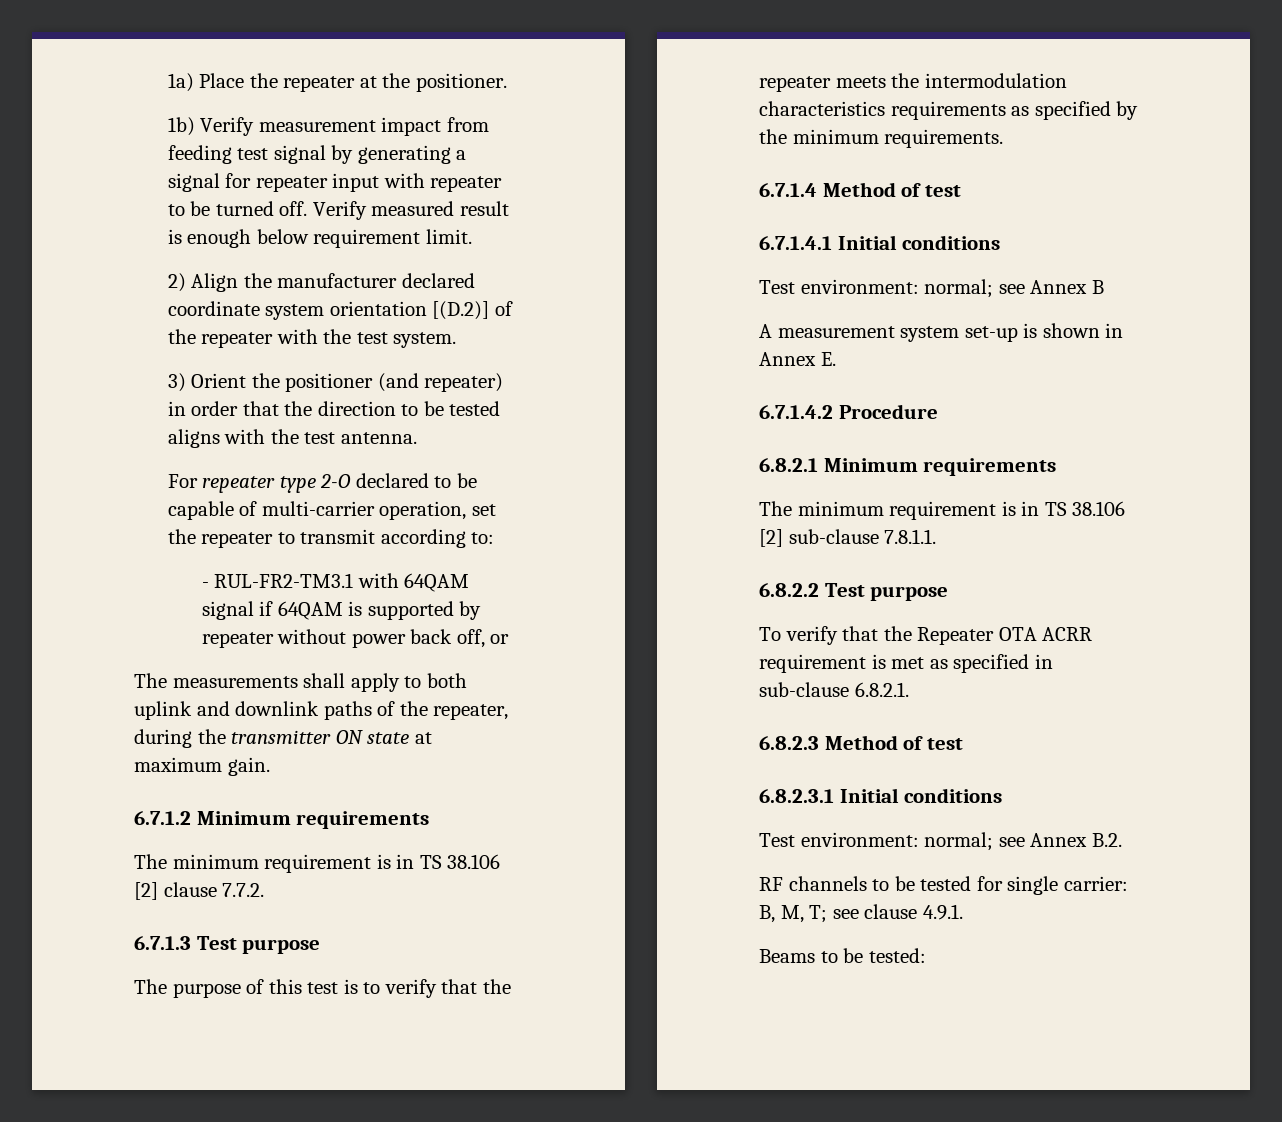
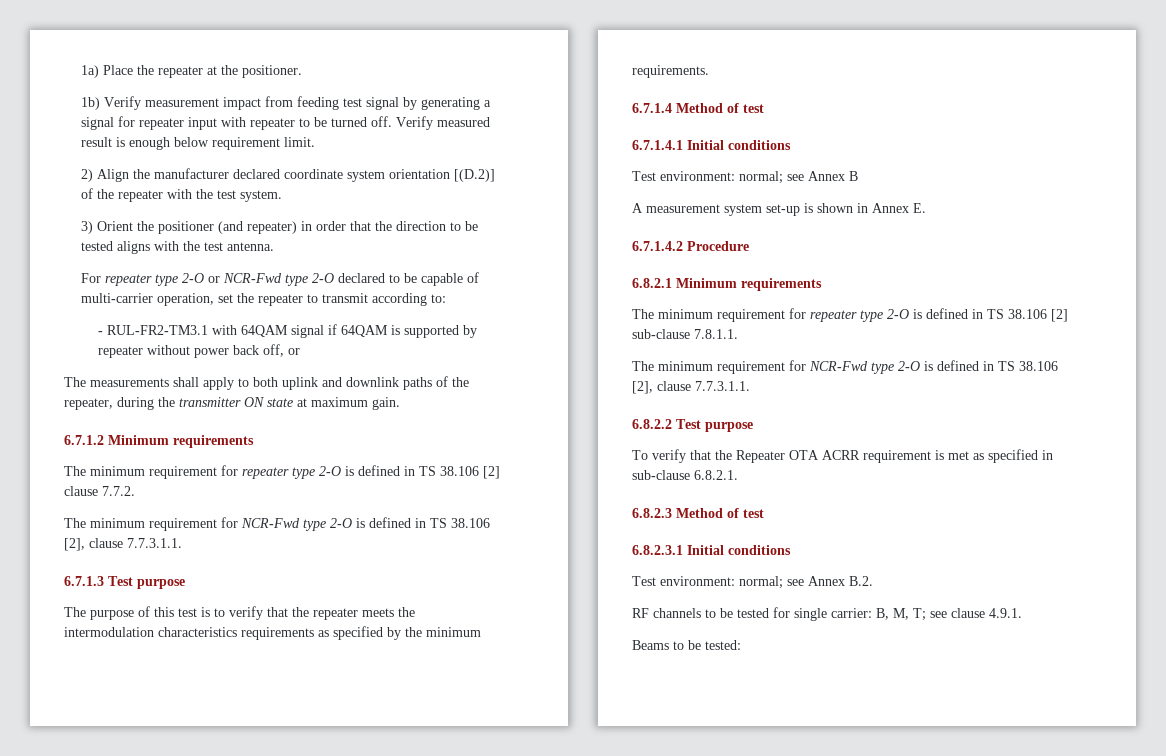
(352, 481) none -> [208,273,335,286] or NCR-Fwd type 2-O
[376,854,391,869] is -> [221,465,400,479] for repeater type 2-O is defined
(265, 890) none -> [64,517,490,531] [64,538,182,551] // The minimum requirement for NCR-Fwd type 2-O is defined in TS 38.106 [2], clause 7.7.3.1.1.
[1001,501,1016,516] is -> [789,308,968,322] for repeater type 2-O is defined
(937, 536) none -> [632,360,1058,374] [632,381,750,394] // The minimum requirement for NCR-Fwd type 2-O is defined in TS 38.106 [2], clause 7.7.3.1.1.

